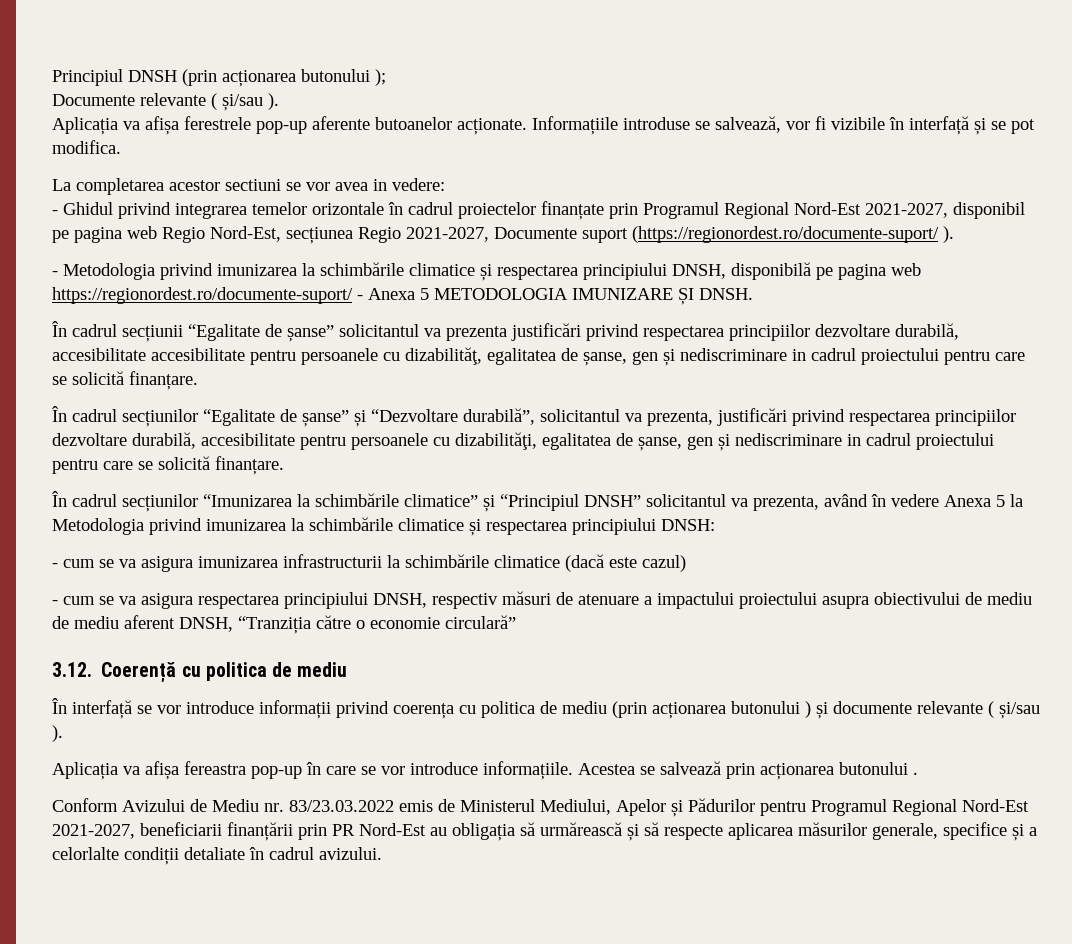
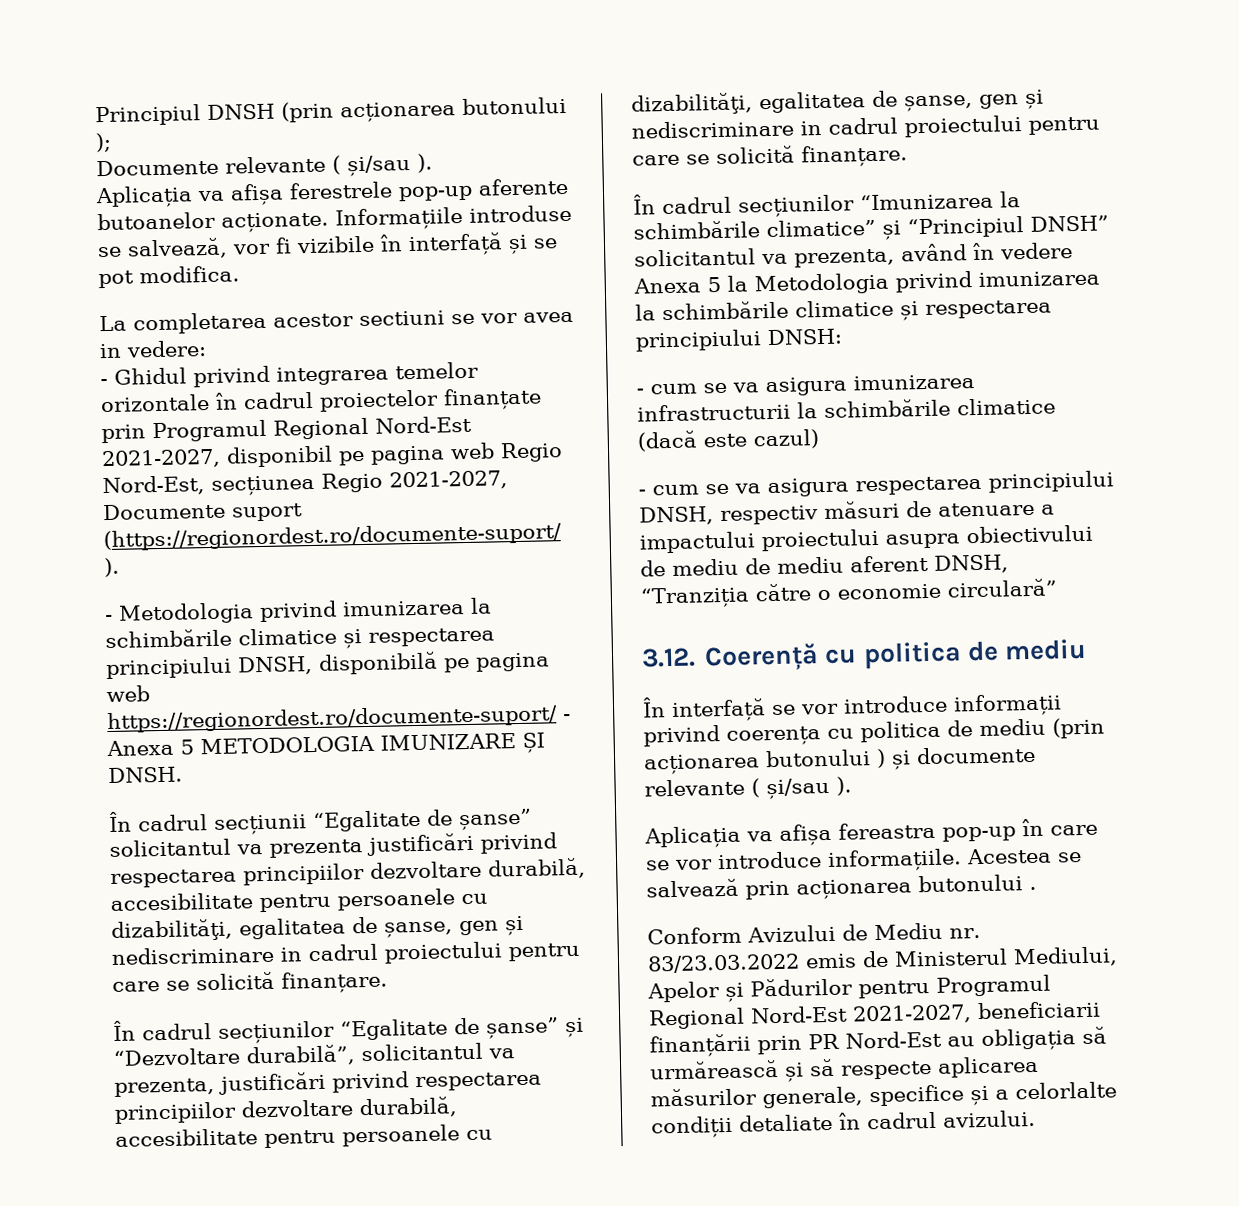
[151,347,482,365] accesibilitate pentru persoanele cu dizabilităţ, -> [259,888,488,913] [111,918,233,942] pentru persoanele cu dizabilităţi,

